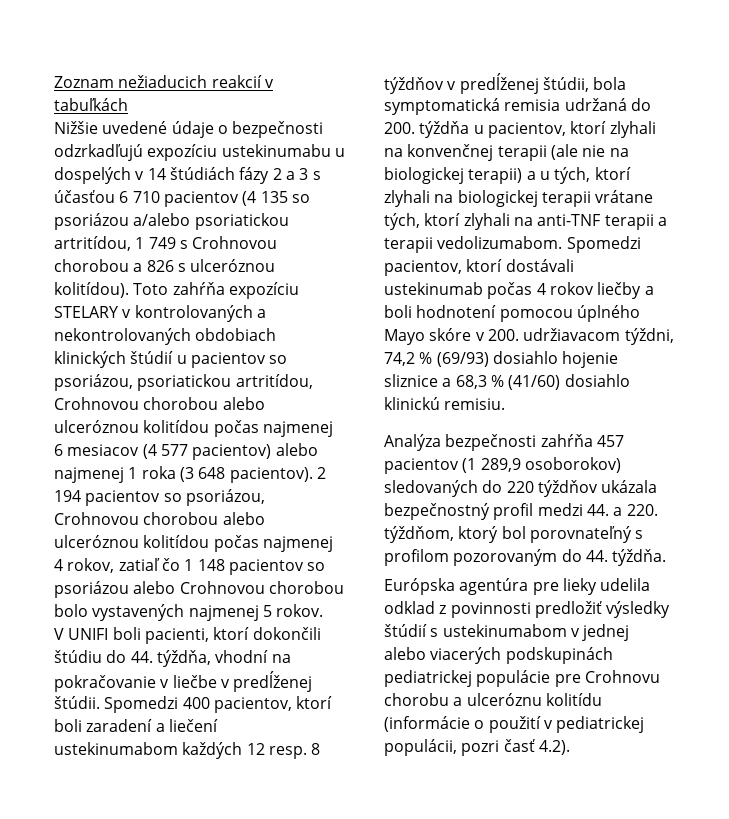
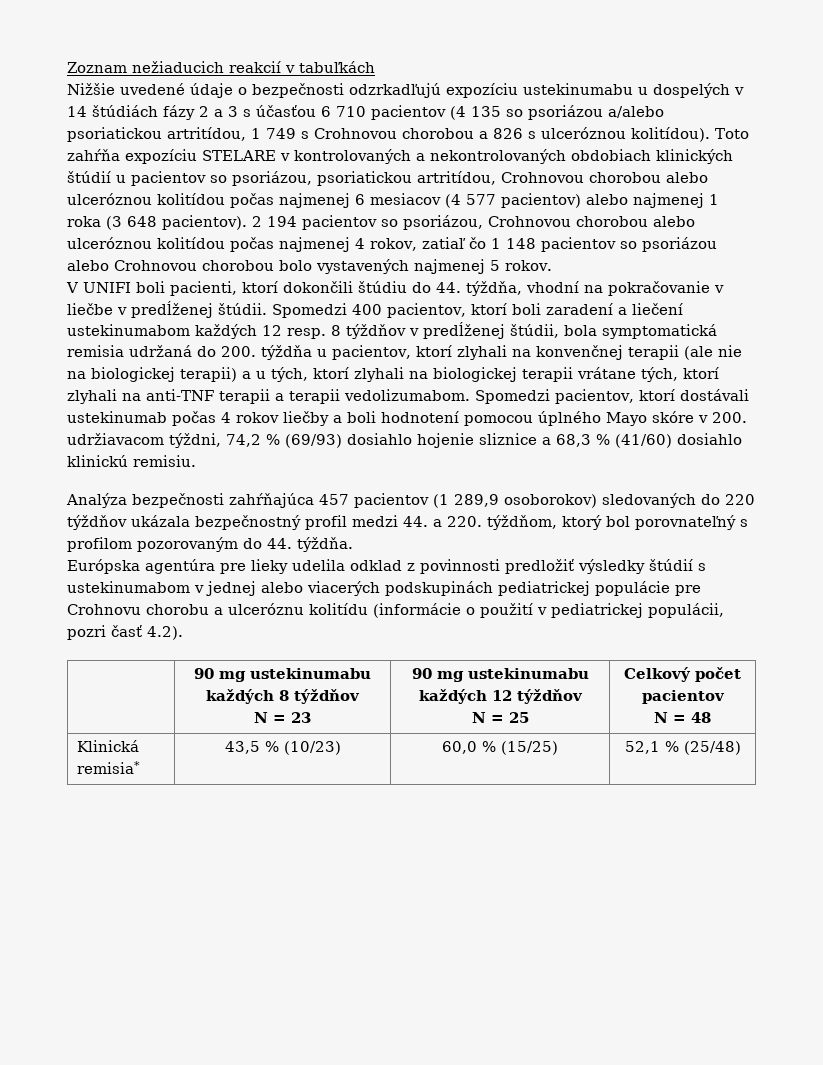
[54,306,118,318] STELARY -> [202,150,276,161] STELARE
[540,434,593,447] zahŕňa -> [229,493,314,508] zahŕňajúca
(570, 747) none -> [194,668,371,682] [206,689,360,704] [254,712,311,723] [411,668,589,682] [418,689,583,704] [471,712,529,723] [624,667,741,682] [641,690,725,704] [654,712,711,723] [76,740,139,752] [76,761,140,774] [224,741,341,755] [442,741,558,755] [624,741,741,755] // | 90 mg ustekinumabu každých 8 týždňov // N = 23 | 90 mg ustekinumabu každých 12 týždňov // N = 25 | Celkový počet pacientov // N = 48 // Klinická remisia* | 43,5 % (10/23) | 60,0 % (15/25) | 52,1 % (25/48)

